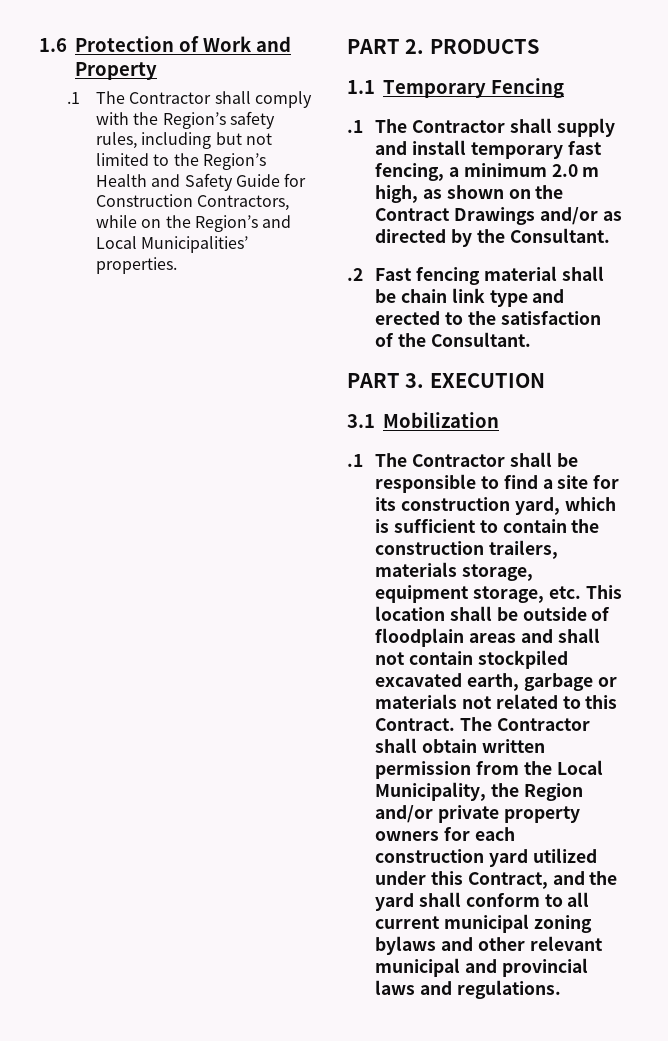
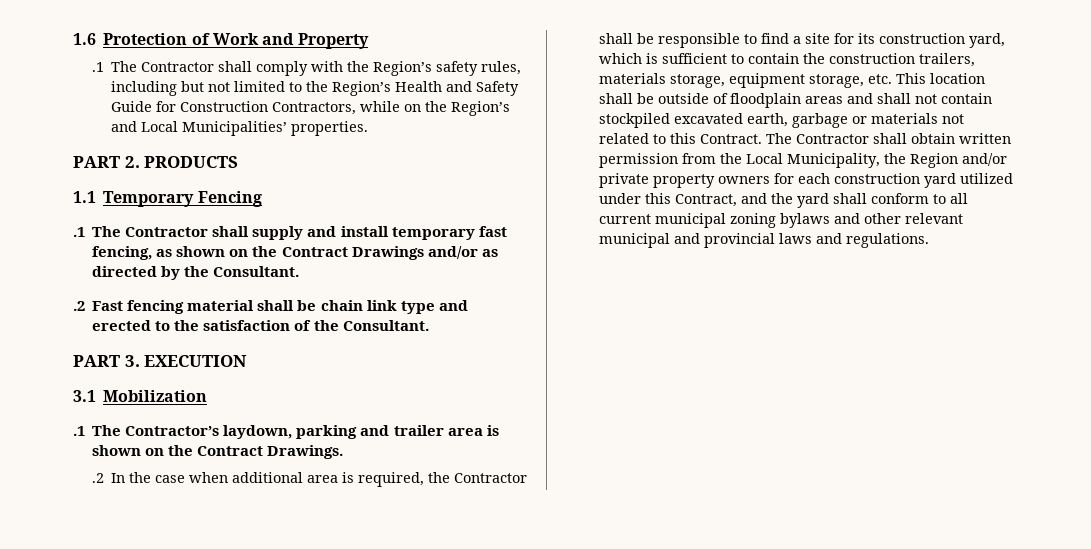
[449,163,600,177] [375,185,419,203] a minimum 2.0 m high, -> (153, 253) none
(408, 460) none -> [125,425,499,439] [92,445,344,459] [92,472,451,487] Contractor’s laydown, parking and trailer area is shown on the Contract Drawings. // .2 In the case when additional area is required, the

